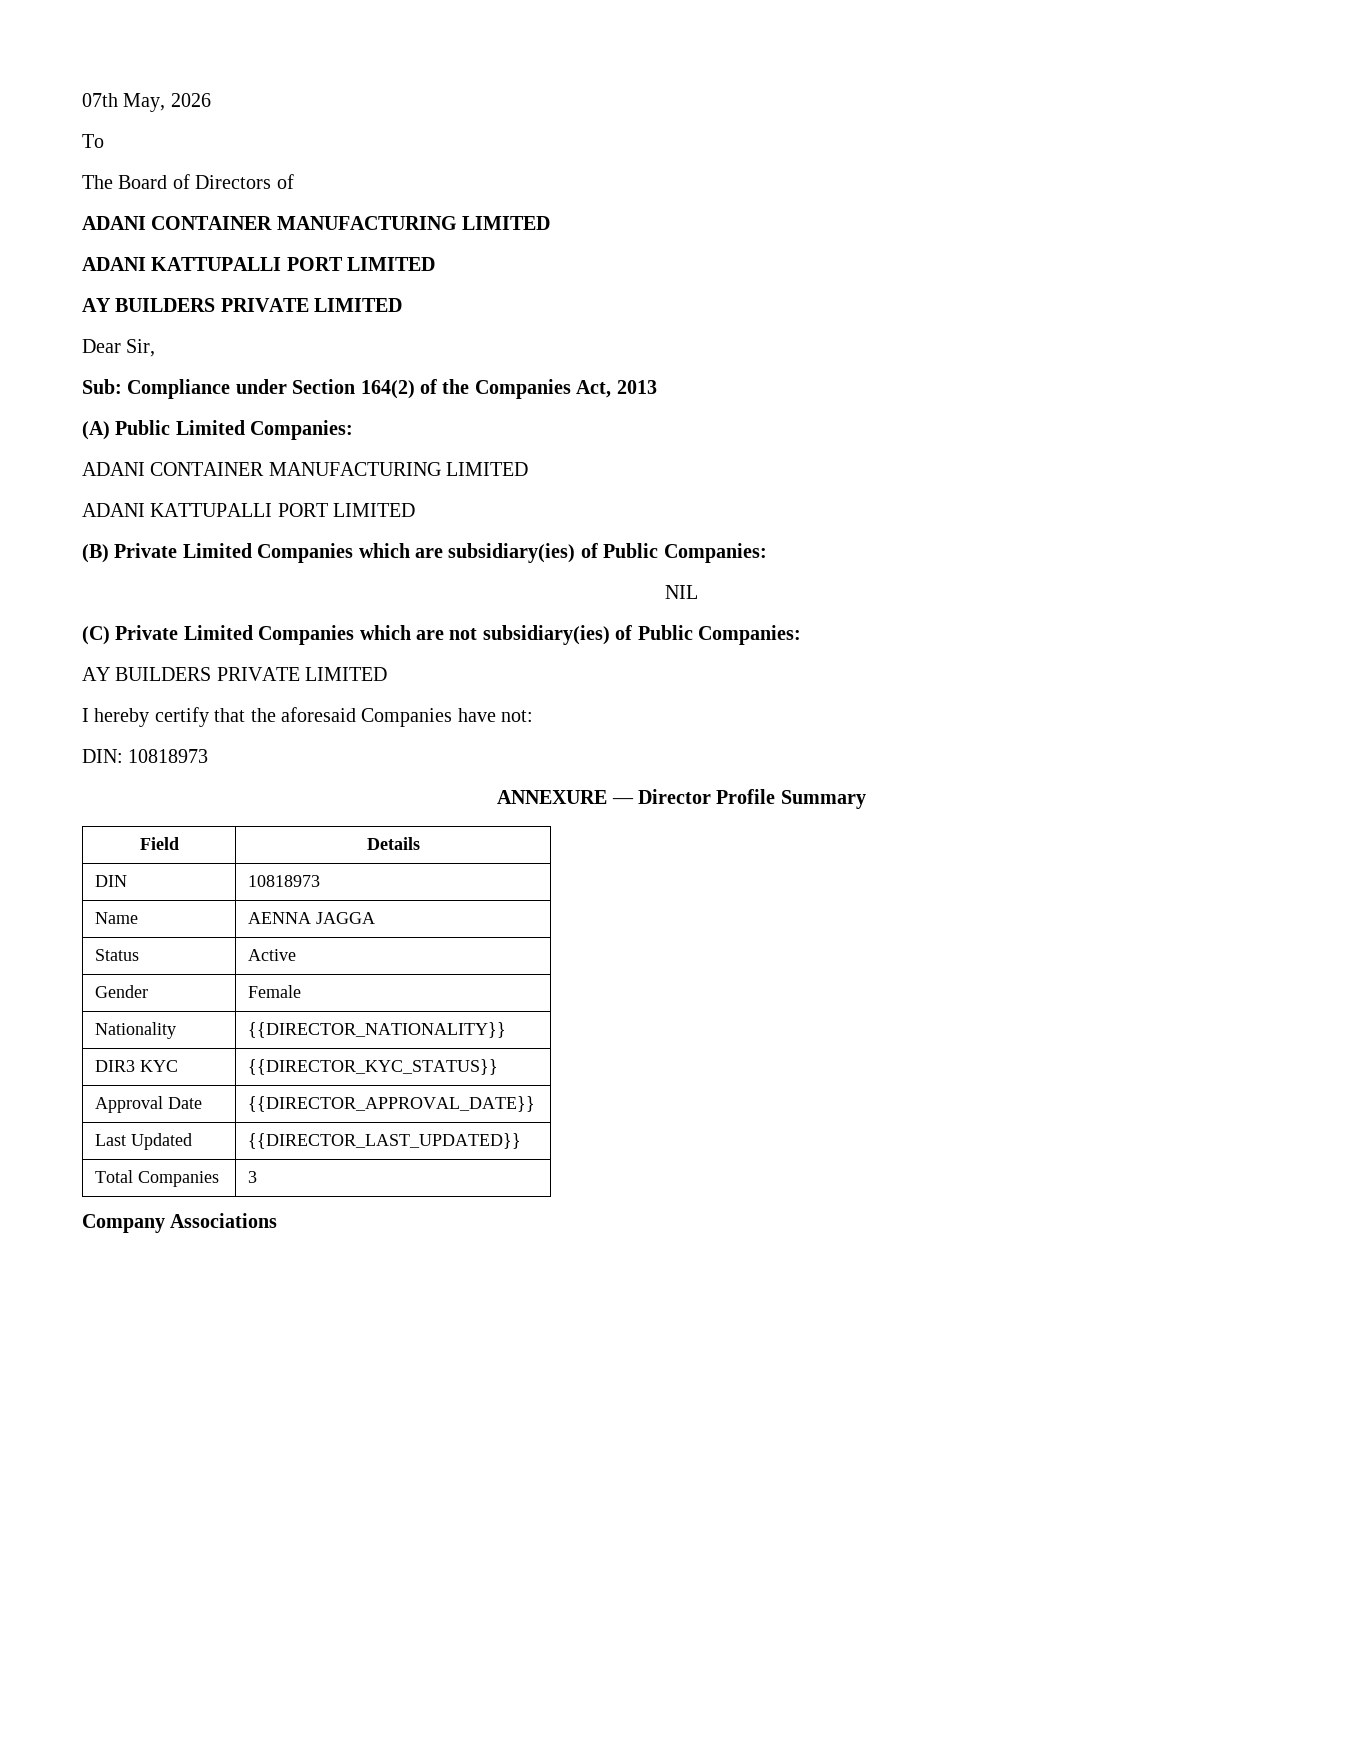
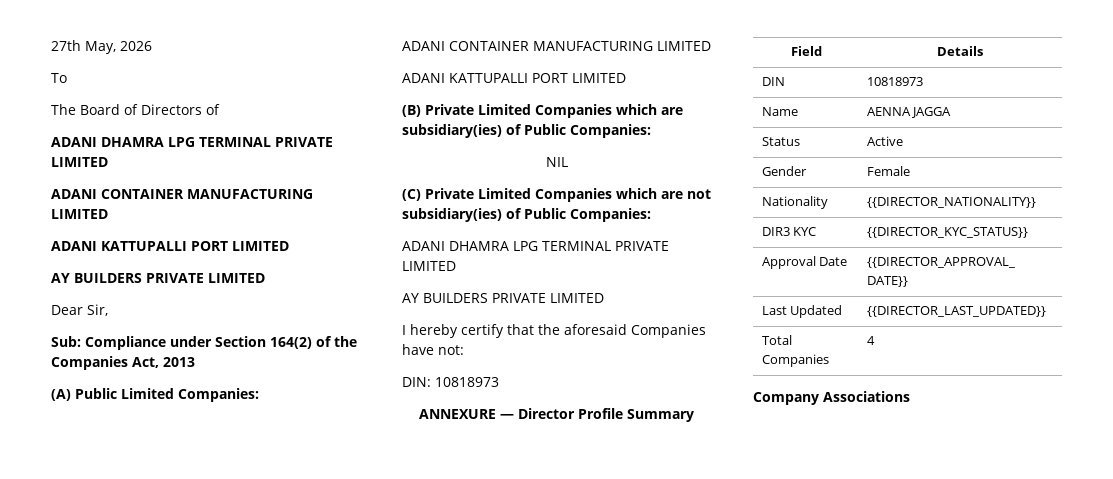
[82,93,118,107] 07th -> [51,40,81,51] 27th
(294, 181) none -> [51,137,333,147] [51,157,108,167] // ADANI DHAMRA LPG TERMINAL PRIVATE LIMITED
(801, 635) none -> [402,241,669,251] [402,261,456,271] // ADANI DHAMRA LPG TERMINAL PRIVATE LIMITED
[248,1171,258,1183] 3 -> [867,336,876,345] 4

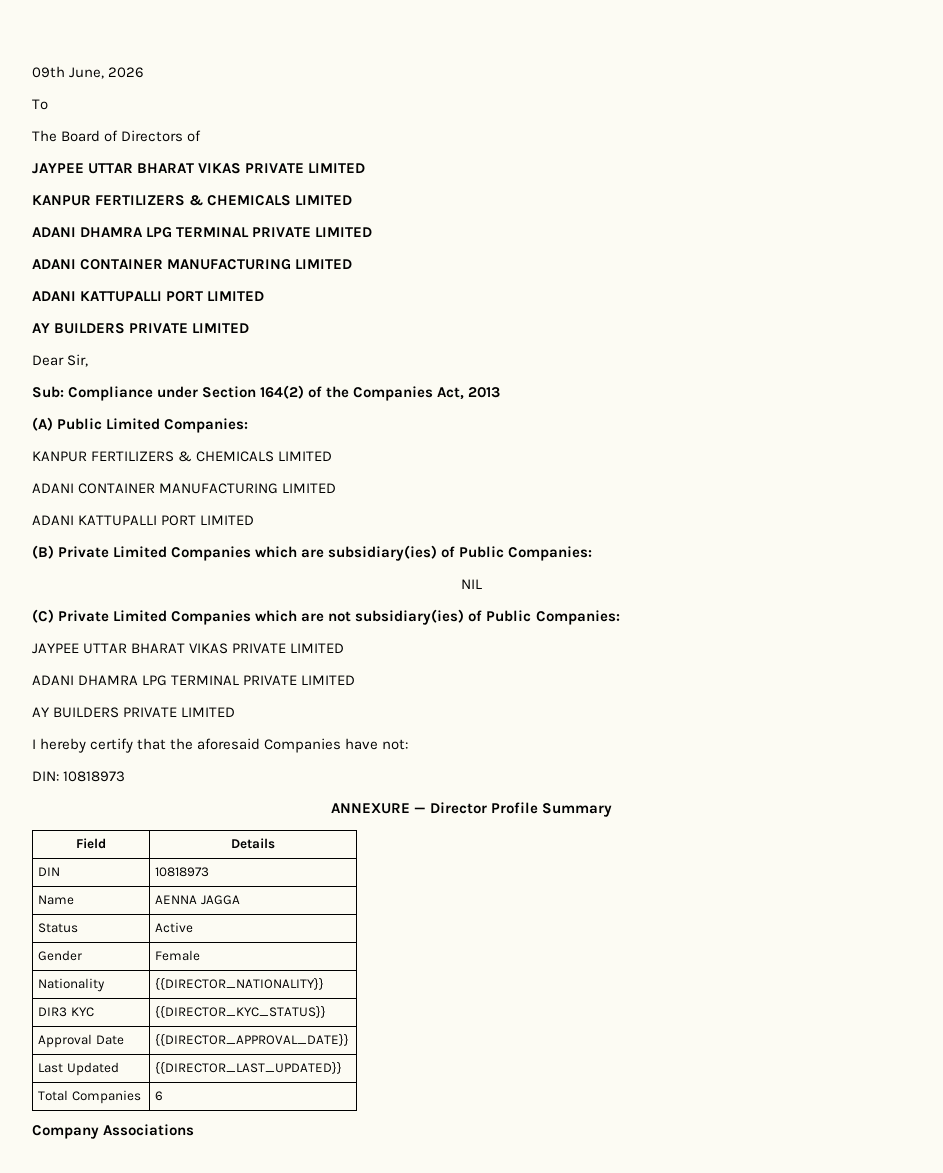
[51,40,116,54] 27th May, -> [32,66,105,79] 09th June,
(220, 109) none -> [32,163,366,174] [32,195,353,206] // JAYPEE UTTAR BHARAT VIKAS PRIVATE LIMITED // KANPUR FERTILIZERS & CHEMICALS LIMITED
(259, 395) none -> [32,451,333,462] // KANPUR FERTILIZERS & CHEMICALS LIMITED
(651, 215) none -> [32,643,345,654] // JAYPEE UTTAR BHARAT VIKAS PRIVATE LIMITED
[867,336,876,345] 4 -> [155,1091,164,1101] 6

